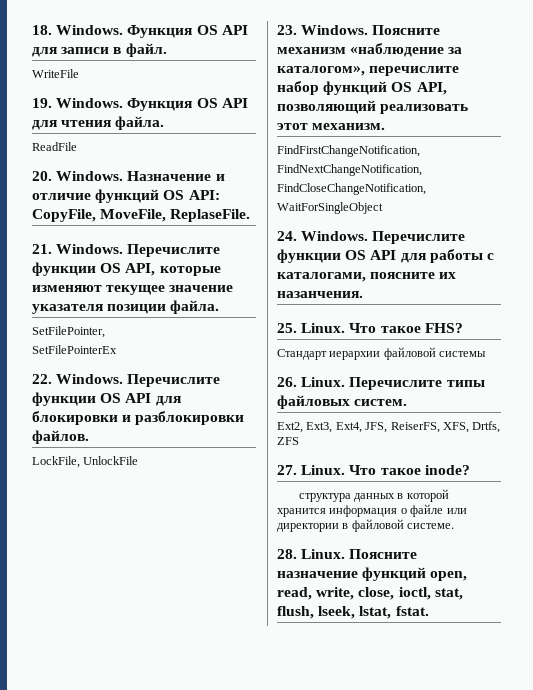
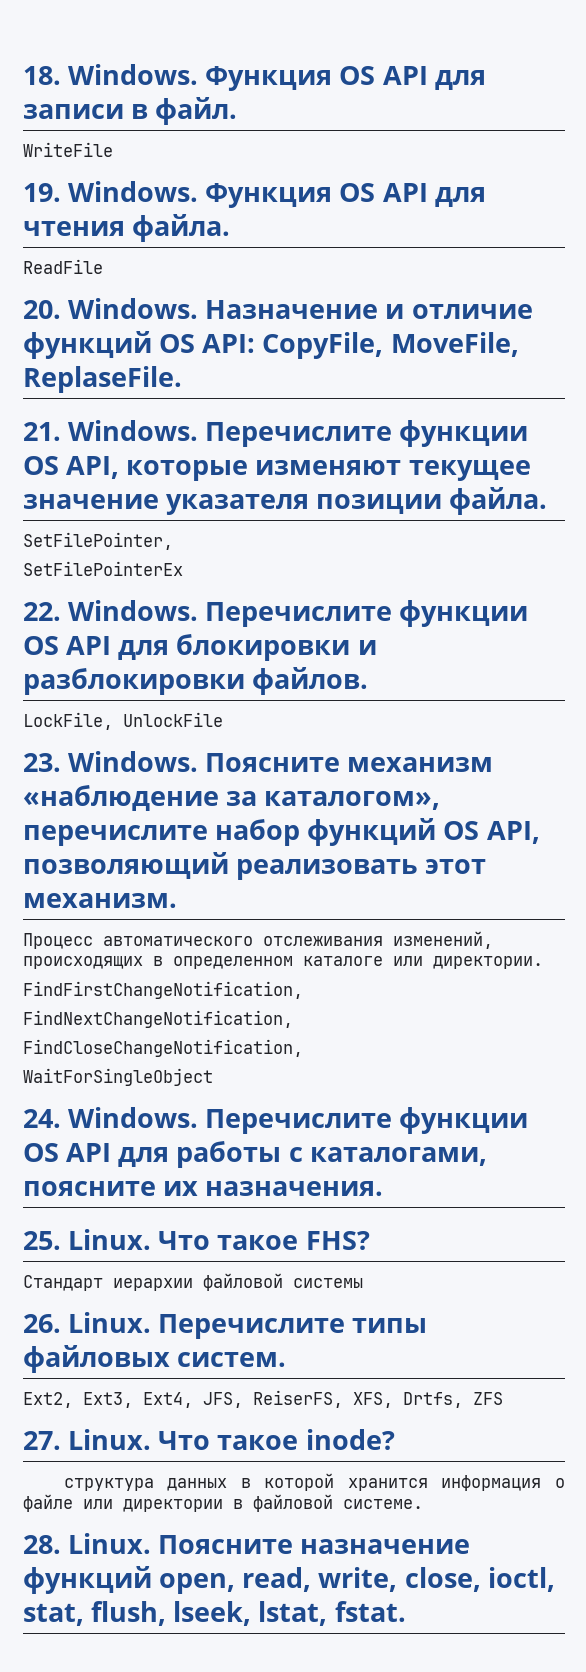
(386, 126) none -> [23,931,493,949] [23,956,543,969] // Процесс автоматического отслеживания изменений, происходящих в определенном каталоге или директории.
[277,291,363,298] назанчения. -> [205,1181,384,1196] назначения.

